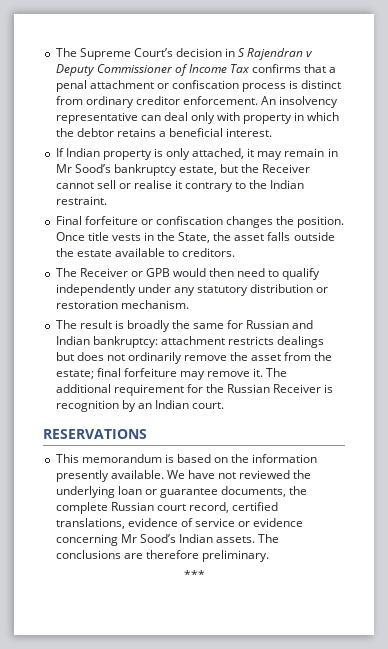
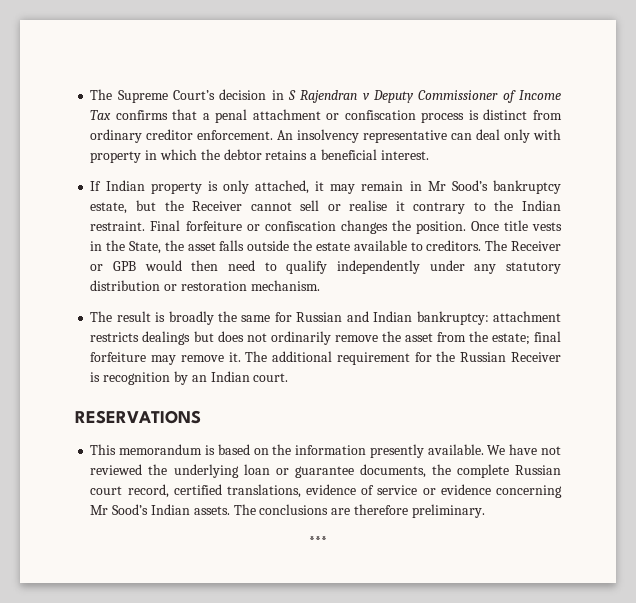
(107, 200) // -> (146, 226) none
(236, 252) // -> (482, 245) none

